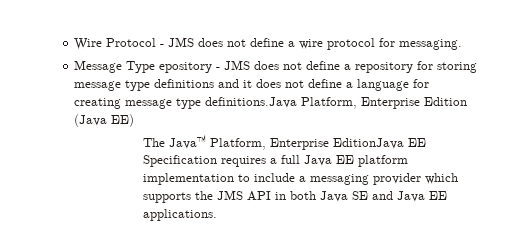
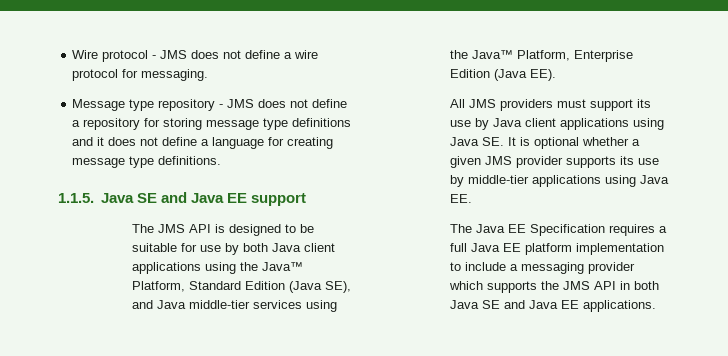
[106,38,157,47] Protocol -> [102,50,149,62] protocol
[126,61,213,73] Type epository -> [129,99,216,111] type repository
[205,97,468,109] [74,114,135,127] [142,135,404,150] definitions.Java Platform, Enterprise Edition (Java EE) // The Java™ Platform, Enterprise EditionJava -> [158,156,222,165] [58,192,306,206] [132,224,315,236] [132,243,336,255] [132,262,304,274] [132,281,352,293] [132,300,338,312] [450,50,634,62] [450,69,557,81] [450,99,652,111] [450,118,665,130] [450,137,641,149] [450,156,660,168] [450,175,670,187] [450,194,473,203] [450,224,506,233] definitions. // 1.1.5. Java SE and Java EE support // The JMS API is designed to be suitable for use by both Java client applications using the Java™ Platform, Standard Edition (Java SE), and Java middle-tier services using the Java™ Platform, Enterprise Edition (Java EE). // All JMS providers must support its use by Java client applications using Java SE. It is optional whether a given JMS provider supports its use by middle-tier applications using Java EE. // The Java

